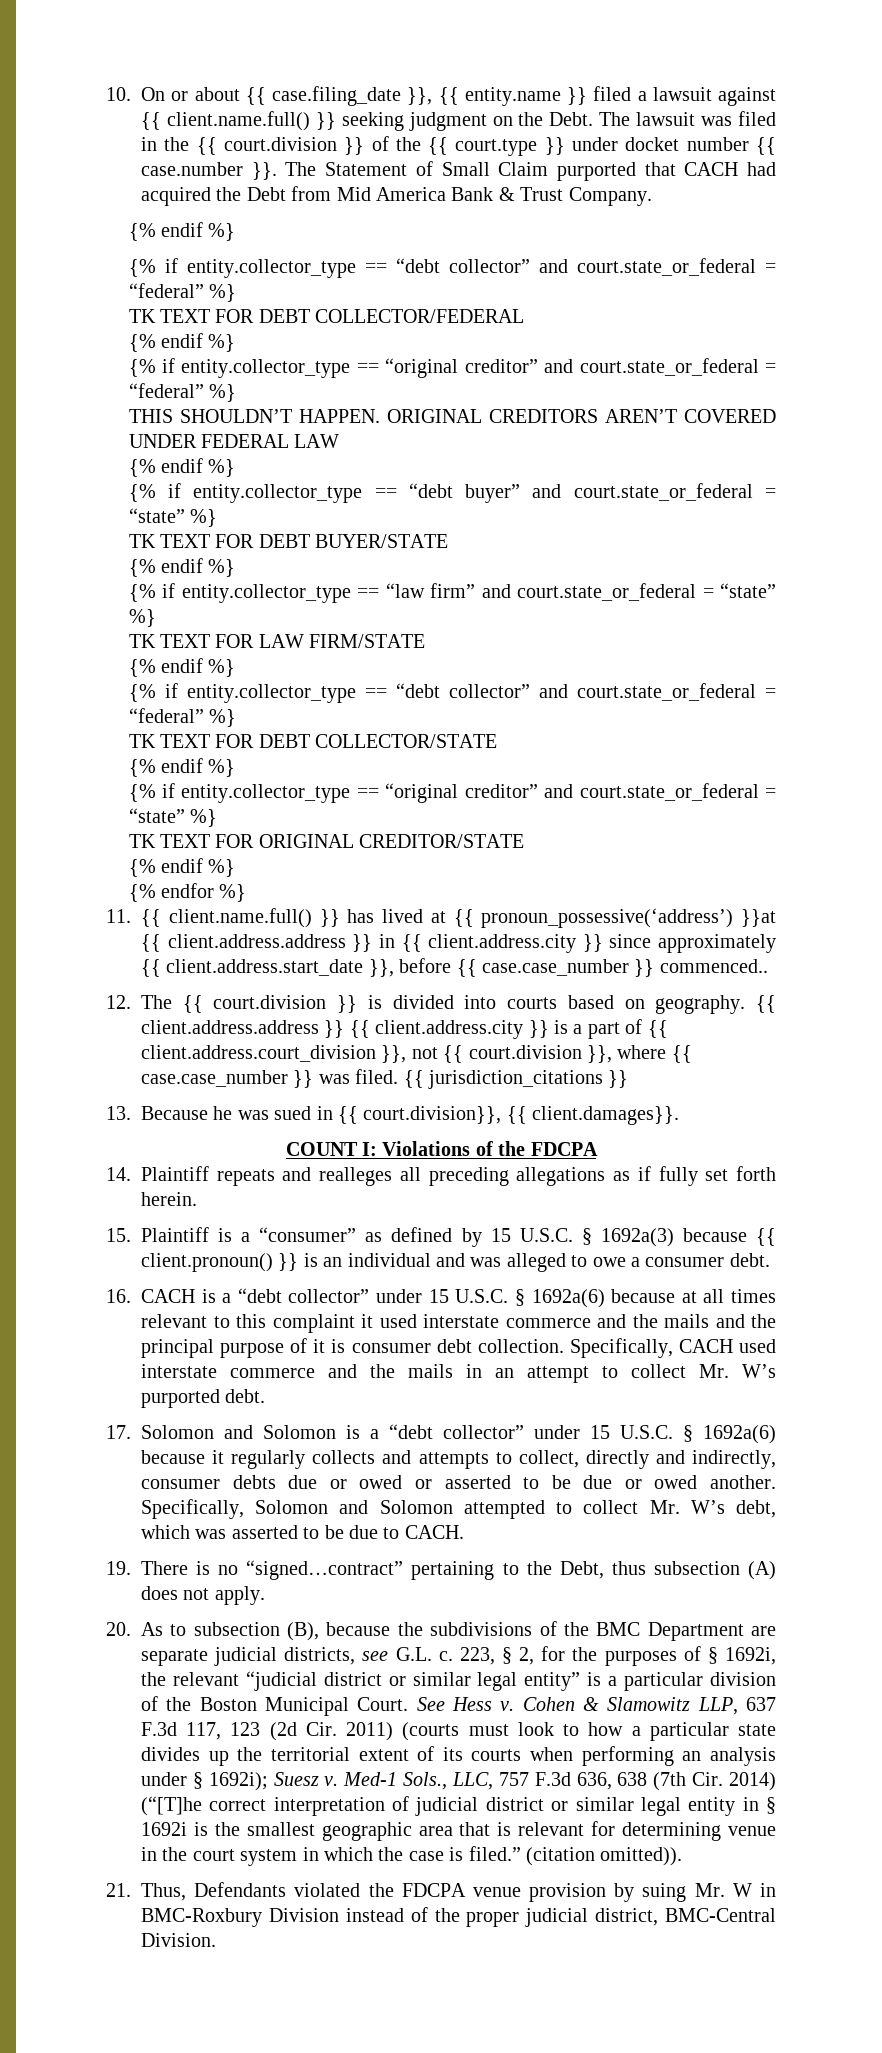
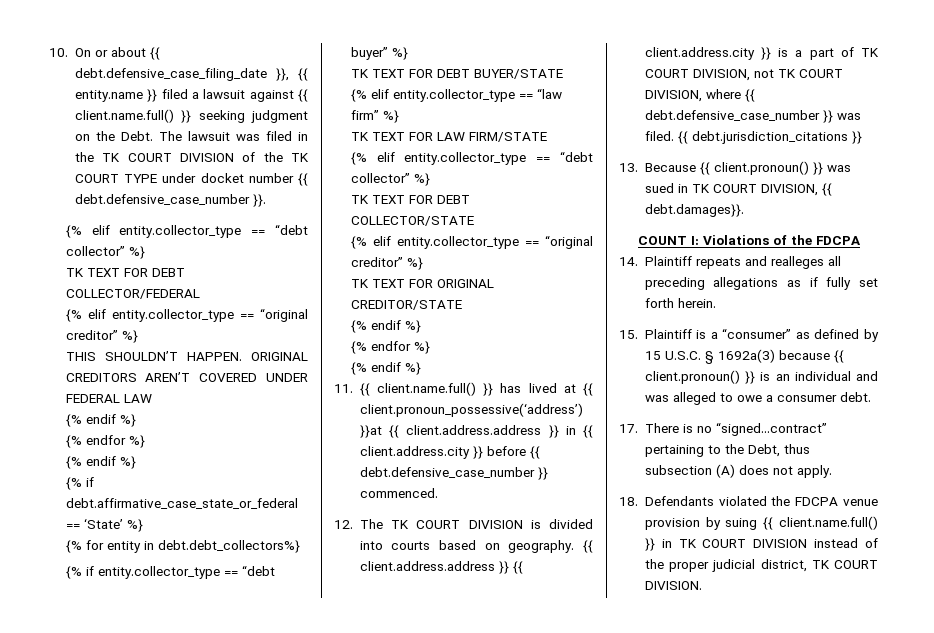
[272,86,401,106] case.filing_date -> [74,68,267,81] debt.defensive_case_filing_date
[196,136,565,156] {{ court.division }} of the {{ court.type }} -> [102,152,309,162] [74,174,157,183] TK COURT DIVISION of the TK COURT TYPE
[141,162,243,176] case.number -> [74,194,250,205] debt.defensive_case_number
[285,161,776,181] [141,186,652,206] [128,222,236,241] [128,258,776,278] [128,283,204,298] The Statement of Small Claim purported that CACH had acquired the Debt from Mid America Bank & Trust Company. // {% endif %} // {% if entity.collector_type == “debt collector” and court.state_or_federal = “federal” -> [65,224,308,238] [65,246,125,256] // {% elif entity.collector_type == “debt collector”
[161,333,236,352] [128,358,776,378] [128,383,204,398] endif %} // {% if entity.collector_type == “original creditor” and court.state_or_federal = “federal” -> [87,308,308,322] [65,330,118,340] elif entity.collector_type == “original creditor”
(236, 468) none -> [65,435,145,448] [65,456,136,469] [65,477,94,490] [65,498,298,509] [65,518,143,532] [65,540,300,553] // {% endfor %} // {% endif %} // {% if debt.affirmative_case_state_or_federal == ‘State’ %} // {% for entity in debt.debt_collectors%}
[532,483,776,501] [128,508,185,523] and court.state_or_federal = “state” -> (388, 53) none
[161,558,236,577] [128,583,776,603] endif %} // {% if entity.collector_type == “law firm” and court.state_or_federal = “state” -> [370,88,562,102] [350,110,379,120] elif entity.collector_type == “law firm”
[161,658,236,677] [128,683,776,703] [128,708,204,723] endif %} // {% if entity.collector_type == “debt collector” and court.state_or_federal = “federal” -> [376,151,593,165] [350,173,410,183] elif entity.collector_type == “debt collector”
[161,758,236,777] [128,783,776,803] [128,808,185,823] endif %} // {% if entity.collector_type == “original creditor” and court.state_or_federal = “state” -> [372,235,593,249] [350,257,403,267] elif entity.collector_type == “original creditor”
(247, 893) none -> [350,362,421,375] // {% endif %}
[481,908,734,928] pronoun_possessive(‘address’) -> [359,403,583,417] client.pronoun_possessive(‘address’)
[609,934,776,953] [141,958,768,977] since approximately {{ client.address.start_date }}, before {{ case.case_number }} commenced.. -> [486,446,540,459] [359,467,548,480] [359,488,438,498] before {{ debt.defensive_case_number }} commenced.
[182,995,358,1013] {{ court.division }} -> [391,520,523,529] TK COURT DIVISION
[647,1020,668,1038] [141,1045,612,1063] {{ client.address.court_division }}, not {{ court.division }}, -> [861,48,879,57] [644,69,843,81] [644,90,702,102] TK COURT DIVISION, not TK COURT DIVISION,
[141,1070,288,1087] case.case_number -> [644,110,820,121] debt.defensive_case_number
[428,1070,603,1089] jurisdiction_citations -> [691,131,848,144] debt.jurisdiction_citations
[213,1106,680,1125] he was sued in {{ court.division}}, {{ client.damages}}. -> [699,161,851,175] [644,183,832,196] [644,204,744,217] {{ client.pronoun() }} was sued in TK COURT DIVISION, {{ debt.damages}}.
[106,1288,776,1308] [141,1314,776,1333] [141,1338,777,1358] [141,1364,776,1383] [141,1389,266,1408] [106,1424,776,1444] [141,1450,777,1469] [141,1475,776,1489] [141,1499,776,1519] [141,1525,464,1539] [106,1561,131,1575] 16. CACH is a “debt collector” under 15 U.S.C. § 1692a(6) because at all times relevant to this complaint it used interstate commerce and the mails and the principal purpose of it is consumer debt collection. Specifically, CACH used interstate commerce and the mails in an attempt to collect Mr. W’s purported debt. // 17. Solomon and Solomon is a “debt collector” under 15 U.S.C. § 1692a(6) because it regularly collects and attempts to collect, directly and indirectly, consumer debts due or owed or asserted to be due or owed another. Specifically, Solomon and Solomon attempted to collect Mr. W’s debt, which was asserted to be due to CACH. // 19. -> [619,424,638,433] 17.
[106,1621,777,1641] [141,1646,777,1666] [141,1671,777,1691] [141,1696,776,1716] [141,1722,777,1741] [141,1746,776,1766] [141,1772,776,1791] [141,1796,777,1816] [141,1821,777,1841] [141,1846,683,1866] [106,1883,186,1901] 20. As to subsection (B), because the subdivisions of the BMC Department are separate judicial districts, see G.L. c. 223, § 2, for the purposes of § 1692i, the relevant “judicial district or similar legal entity” is a particular division of the Boston Municipal Court. See Hess v. Cohen & Slamowitz LLP, 637 F.3d 117, 123 (2d Cir. 2011) (courts must look to how a particular state divides up the territorial extent of its courts when performing an analysis under § 1692i); Suesz v. Med-1 Sols., LLC, 757 F.3d 636, 638 (7th Cir. 2014) (“[T]he correct interpretation of judicial district or similar legal entity in § 1692i is the smallest geographic area that is relevant for determining venue in the court system in which the case is filed.” (citation omitted)). // 21. Thus, -> [619,497,638,506] 18.
[694,1883,776,1897] [141,1908,339,1927] Mr. W in BMC-Roxbury Division -> [763,516,878,530] [644,538,808,551] {{ client.name.full() }} in TK COURT DIVISION
[665,1908,776,1922] [141,1933,216,1947] BMC-Central Division. -> [811,560,878,569] [644,581,702,590] TK COURT DIVISION.

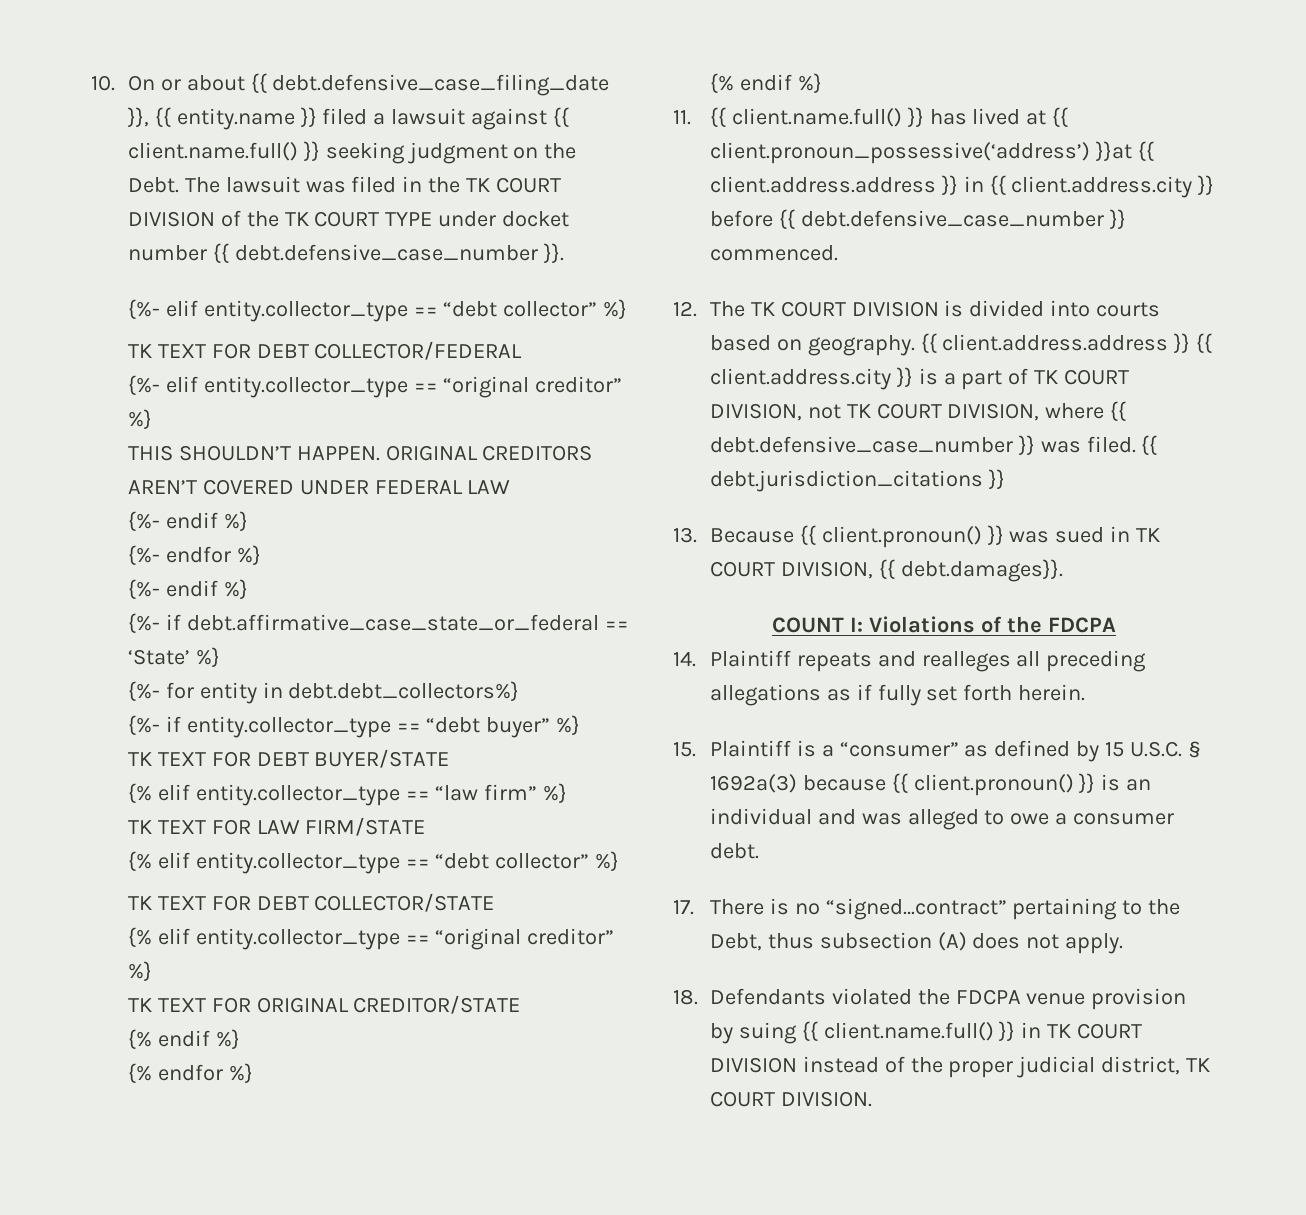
[65,225,82,238] {% -> [127,299,160,320] {%-
[65,309,82,322] {% -> [127,375,160,396] {%-
[65,414,136,427] [65,435,145,448] [65,456,136,469] [65,477,82,490] {% endif %} // {% endfor %} // {% endif %} // {% -> [127,511,248,532] [127,545,261,566] [127,579,248,600] [127,613,160,634] {%- endif %} // {%- endfor %} // {%- endif %} // {%-
[65,540,82,553] {% -> [127,681,160,702] {%-
[65,566,82,579] {% -> [127,715,160,736] {%-

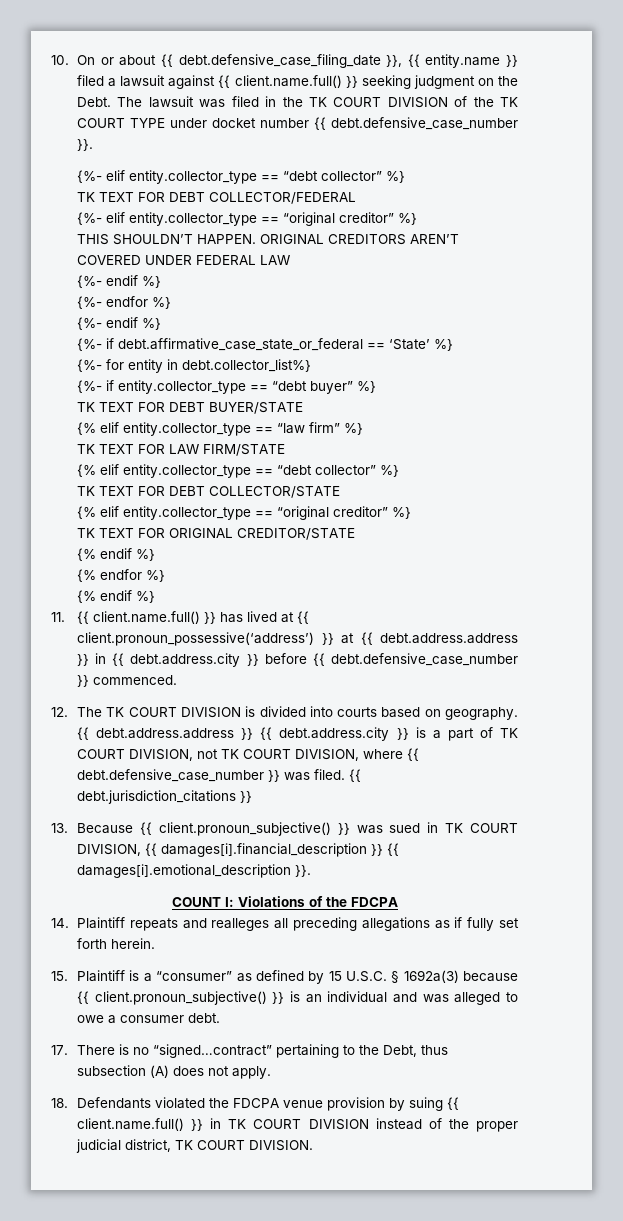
[288,681,520,702] debt.debt_collectors%} -> [182,359,312,372] debt.collector_list%}
[1095,141,1154,162] [709,176,936,193] }}at {{ client.address.address -> [321,632,519,645] }} at {{ debt.address.address
[1011,176,1193,198] client.address.city -> [130,653,241,667] debt.address.city
[942,333,1213,354] [709,368,891,390] client.address.address }} {{ client.address.city -> [96,727,390,741] debt.address.address }} {{ debt.address.city
[821,526,982,548] client.pronoun() -> [158,822,331,836] client.pronoun_subjective()
[900,559,1063,582] debt.damages}}. -> [161,843,400,857] [77,864,312,878] damages[i].financial_description }} {{ damages[i].emotional_description }}.
[913,774,1074,796] client.pronoun() -> [94,991,267,1005] client.pronoun_subjective()

